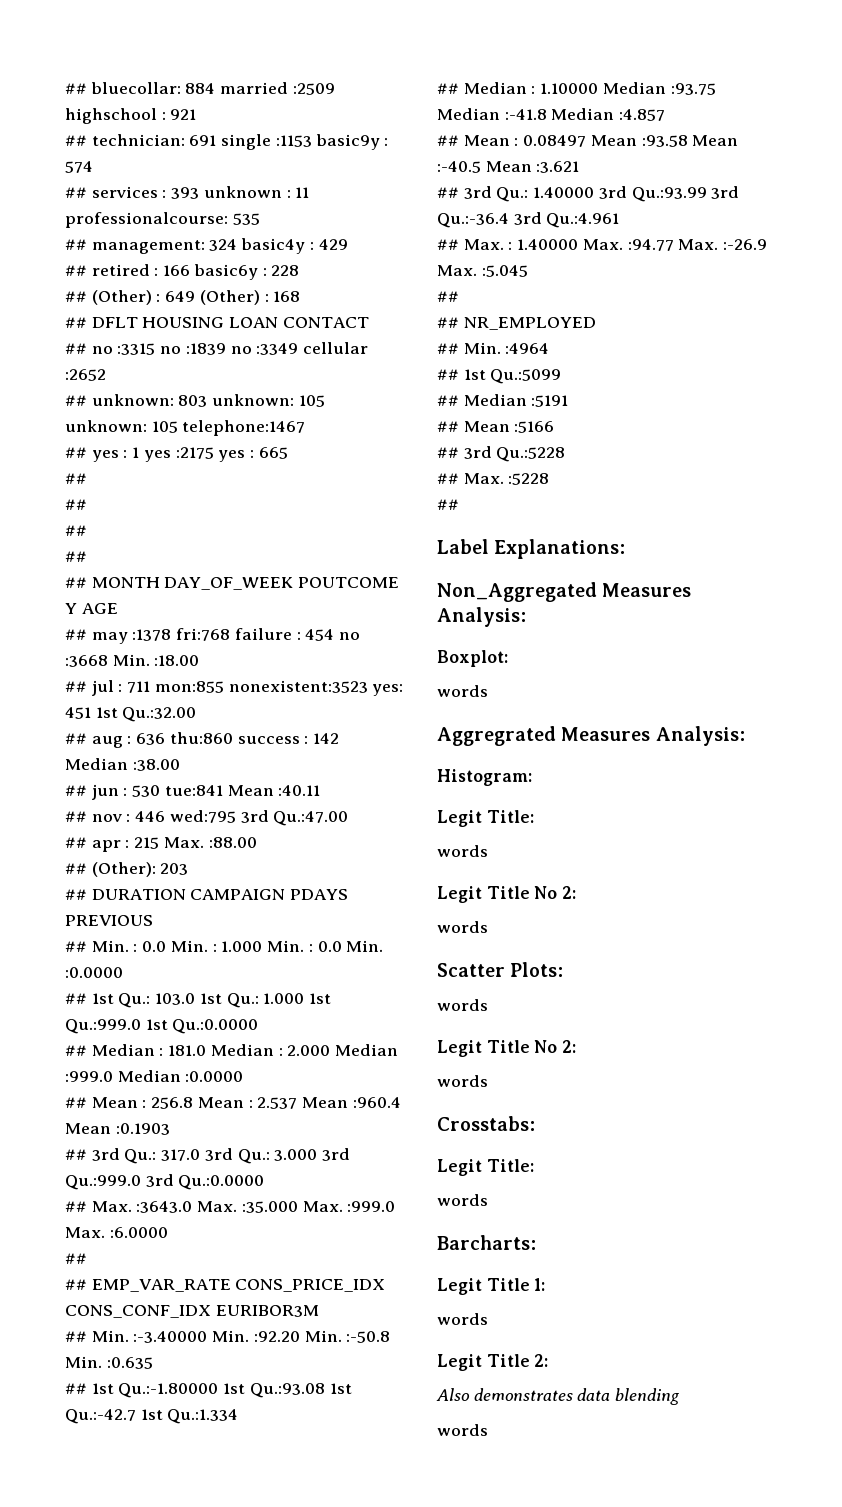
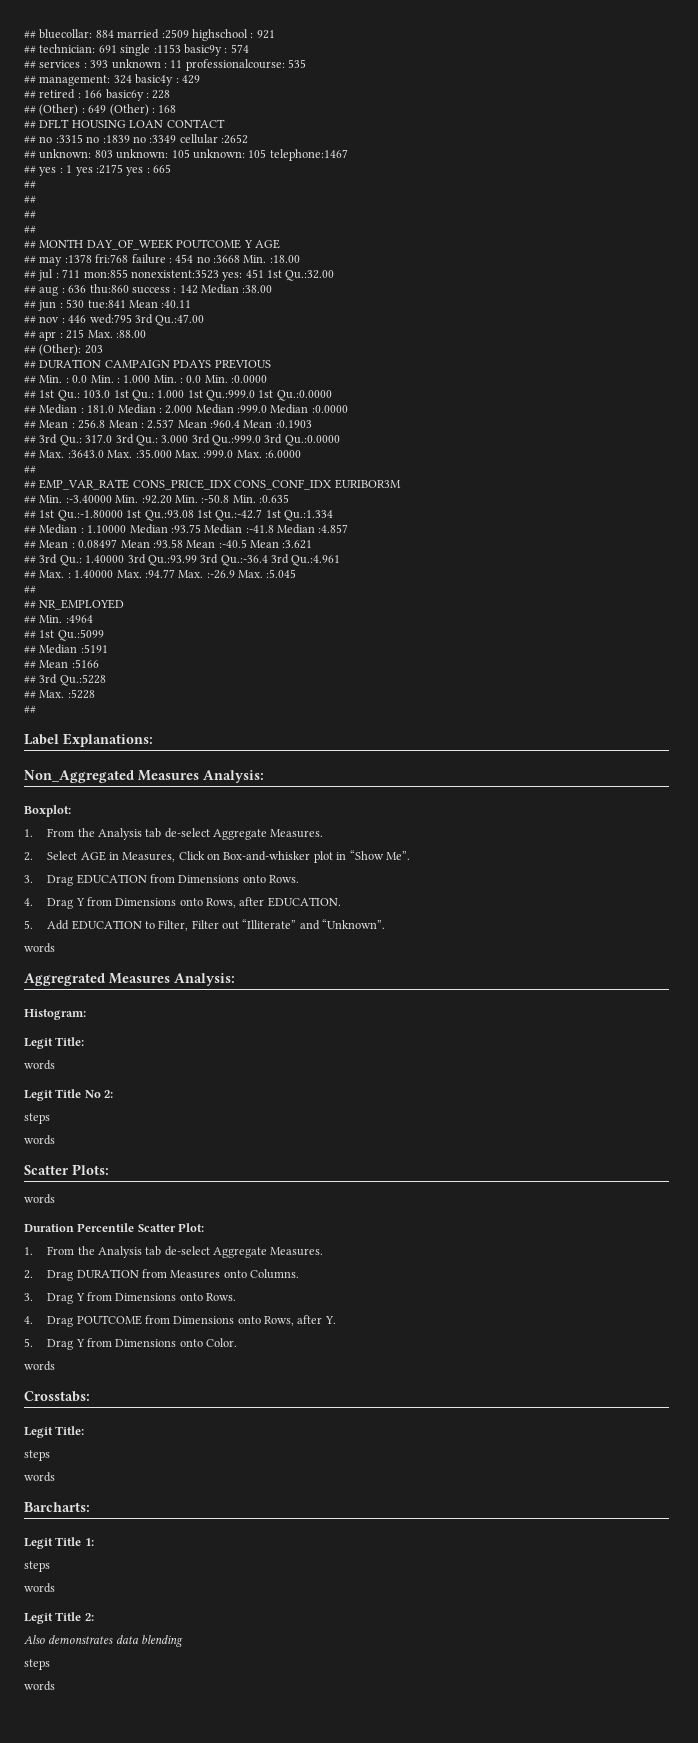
(508, 658) none -> [24,828,324,840] [24,850,410,863] [24,874,300,886] [24,897,341,909] [24,919,386,931] // 1. From the Analysis tab de-select Aggregate Measures. // 2. Select AGE in Measures, Click on Box-and-whisker plot in “Show Me”. // 3. Drag EDUCATION from Dimensions onto Rows. // 4. Drag Y from Dimensions onto Rows, after EDUCATION. // 5. Add EDUCATION to Filter, Filter out “Illiterate” and “Unknown”.
(577, 892) none -> [24,1113,50,1124] // steps
[437,1040,577,1057] Legit Title No 2: -> [24,1223,205,1232] [24,1246,324,1258] [24,1269,300,1281] [24,1292,237,1304] [24,1315,336,1327] [24,1338,238,1350] Duration Percentile Scatter Plot: // 1. From the Analysis tab de-select Aggregate Measures. // 2. Drag DURATION from Measures onto Columns. // 3. Drag Y from Dimensions onto Rows. // 4. Drag POUTCOME from Dimensions onto Rows, after Y. // 5. Drag Y from Dimensions onto Color.
(534, 1165) none -> [24,1450,50,1461] // steps
(546, 1284) none -> [24,1561,50,1572] // steps
(681, 1396) none -> [24,1659,50,1670] // steps

